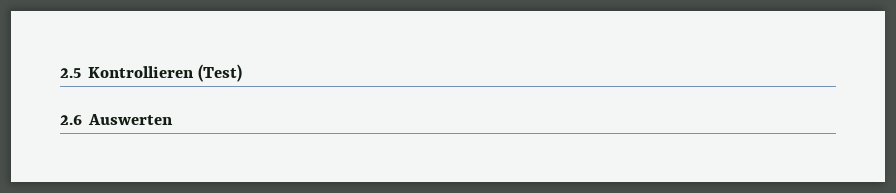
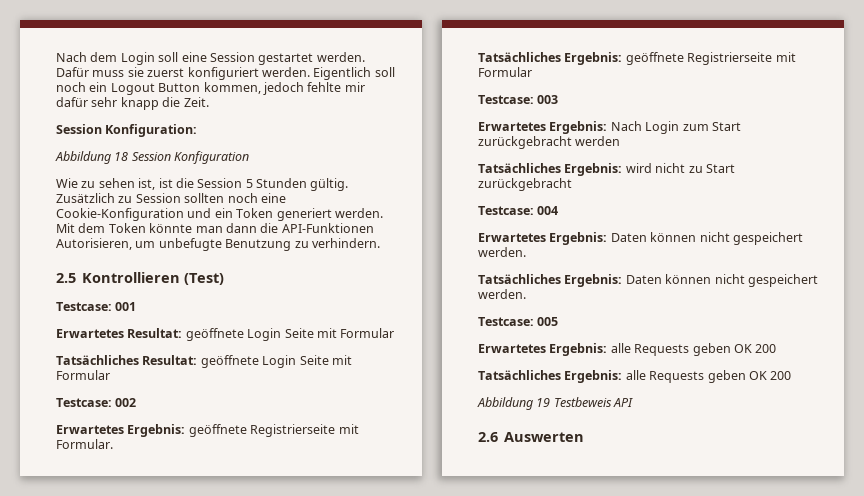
[60,64,242,82] 2.5 Kontrollieren (Test) -> [56,52,365,65] [56,67,395,80] [56,82,365,95] [56,97,209,110] [56,124,198,137] [55,151,250,164] [56,178,349,191] [56,193,286,203] [56,208,383,221] [56,223,374,233] [56,238,380,251] [56,272,225,285] [56,302,137,311] [56,328,395,341] [56,355,352,368] [56,370,110,380] [56,398,137,407] [56,424,359,437] [56,439,113,449] [478,52,796,65] [478,67,532,77] [478,95,559,104] [478,121,741,134] [478,136,621,149] [478,163,735,176] [478,178,572,191] [478,206,559,215] [478,232,803,245] [478,247,526,257] [478,274,818,287] [478,289,526,299] [478,317,559,326] [478,343,777,356] [478,370,792,383] [477,397,634,410] Nach dem Login soll eine Session gestartet werden. Dafür muss sie zuerst konfiguriert werden. Eigentlich soll noch ein Logout Button kommen, jedoch fehlte mir dafür sehr knapp die Zeit. // Session Konfiguration: // Abbildung 18 Session Konfiguration // Wie zu sehen ist, ist die Session 5 Stunden gültig. Zusätzlich zu Session sollten noch eine Cookie-Konfiguration und ein Token generiert werden. Mit dem Token könnte man dann die API-Funktionen Autorisieren, um unbefugte Benutzung zu verhindern. // 2.5 Kontrollieren (Test) // Testcase: 001 // Erwartetes Resultat: geöffnete Login Seite mit Formular // Tatsächliches Resultat: geöffnete Login Seite mit Formular // Testcase: 002 // Erwartetes Ergebnis: geöffnete Registrierseite mit Formular. // Tatsächliches Ergebnis: geöffnete Registrierseite mit Formular // Testcase: 003 // Erwartetes Ergebnis: Nach Login zum Start zurückgebracht werden // Tatsächliches Ergebnis: wird nicht zu Start zurückgebracht // Testcase: 004 // Erwartetes Ergebnis: Daten können nicht gespeichert werden. // Tatsächliches Ergebnis: Daten können nicht gespeichert werden. // Testcase: 005 // Erwartetes Ergebnis: alle Requests geben OK 200 // Tatsächliches Ergebnis: alle Requests geben OK 200 // Abbildung 19 Testbeweis API

